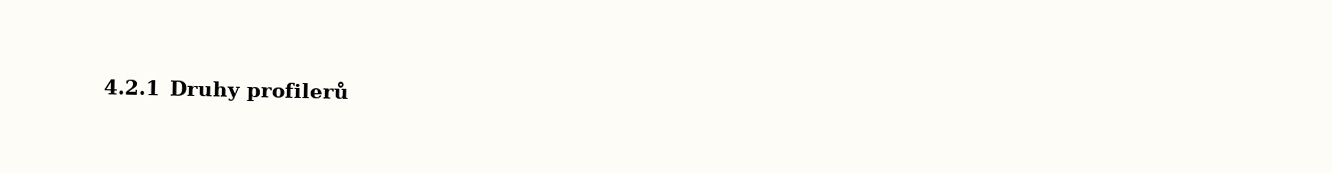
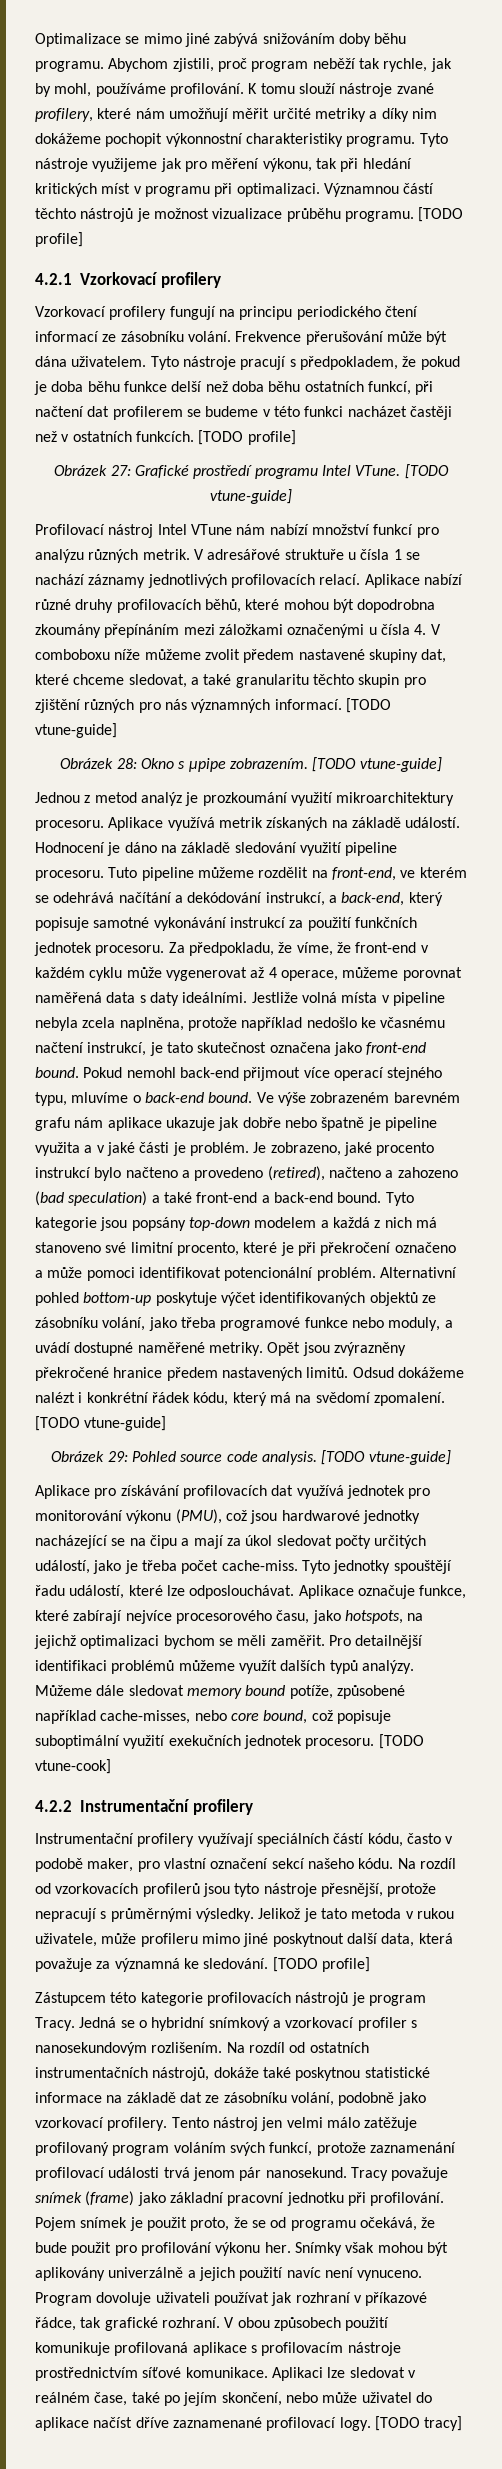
[103,79,350,103] 4.2.1 Druhy profilerů -> [35,33,407,47] [35,58,452,72] [35,83,434,97] [35,108,437,122] [35,133,448,147] [35,158,412,172] [35,183,435,197] [35,207,464,222] [35,232,83,247] [35,272,221,288] [35,306,418,320] [35,331,448,345] [35,356,460,370] [34,381,434,395] [35,406,452,420] [35,430,296,445] [54,464,449,479] [210,489,292,504] [35,524,439,538] [35,549,420,563] [35,574,463,588] [35,599,436,613] [35,624,441,638] [35,649,447,663] [35,674,426,688] [35,698,391,713] [35,723,117,738] [60,757,442,772] [35,792,455,806] [35,817,461,831] [35,842,398,856] [35,867,467,881] [35,892,443,906] [35,917,417,931] [34,942,429,956] [35,967,462,981] [35,992,445,1006] [35,1017,446,1031] [35,1042,427,1056] [35,1067,443,1081] [35,1092,460,1106] [35,1117,437,1131] [35,1142,435,1156] [35,1166,458,1181] [35,1191,414,1206] [35,1217,437,1231] [35,1242,456,1256] [35,1267,457,1281] [35,1292,436,1306] [35,1317,453,1331] [35,1342,406,1356] [35,1367,464,1381] [35,1392,445,1406] [35,1416,167,1431] [51,1450,451,1465] [35,1485,431,1499] [35,1509,420,1524] [35,1535,427,1549] [35,1560,452,1574] [35,1585,467,1599] [35,1610,424,1624] [34,1635,424,1649] [35,1660,414,1674] [35,1685,405,1699] [35,1710,391,1724] [35,1734,424,1749] [35,1759,111,1774] [35,1799,253,1815] [35,1833,454,1847] [35,1858,456,1872] [35,1883,437,1897] [35,1908,454,1922] [35,1933,453,1947] [35,1957,370,1972] [35,1992,426,2006] [35,2017,417,2031] [35,2042,369,2056] [35,2067,430,2081] [35,2092,426,2106] [35,2117,418,2131] [35,2142,456,2156] [35,2167,449,2181] [35,2191,445,2206] [35,2217,436,2231] [35,2242,448,2256] [35,2267,423,2281] [35,2292,428,2306] [35,2317,390,2331] [35,2342,401,2356] [35,2367,416,2381] [35,2392,432,2406] [35,2416,463,2431] Optimalizace se mimo jiné zabývá snižováním doby běhu programu. Abychom zjistili, proč program neběží tak rychle, jak by mohl, používáme profilování. K tomu slouží nástroje zvané profilery, které nám umožňují měřit určité metriky a díky nim dokážeme pochopit výkonnostní charakteristiky programu. Tyto nástroje využijeme jak pro měření výkonu, tak při hledání kritických míst v programu při optimalizaci. Významnou částí těchto nástrojů je možnost vizualizace průběhu programu. [TODO profile] // 4.2.1 Vzorkovací profilery // Vzorkovací profilery fungují na principu periodického čtení informací ze zásobníku volání. Frekvence přerušování může být dána uživatelem. Tyto nástroje pracují s předpokladem, že pokud je doba běhu funkce delší než doba běhu ostatních funkcí, při načtení dat profilerem se budeme v této funkci nacházet častěji než v ostatních funkcích. [TODO profile] // Obrázek 27: Grafické prostředí programu Intel VTune. [TODO vtune-guide] // Profilovací nástroj Intel VTune nám nabízí množství funkcí pro analýzu různých metrik. V adresářové struktuře u čísla 1 se nachází záznamy jednotlivých profilovacích relací. Aplikace nabízí různé druhy profilovacích běhů, které mohou být dopodrobna zkoumány přepínáním mezi záložkami označenými u čísla 4. V comboboxu níže můžeme zvolit předem nastavené skupiny dat, které chceme sledovat, a také granularitu těchto skupin pro zjištění různých pro nás významných informací. [TODO vtune-guide] // Obrázek 28: Okno s µpipe zobrazením. [TODO vtune-guide] // Jednou z metod analýz je prozkoumání využití mikroarchitektury procesoru. Aplikace využívá metrik získaných na základě událostí. Hodnocení je dáno na základě sledování využití pipeline procesoru. Tuto pipeline můžeme rozdělit na front-end, ve kterém se odehrává načítání a dekódování instrukcí, a back-end, který popisuje samotné vykonávání instrukcí za použití funkčních jednotek procesoru. Za předpokladu, že víme, že front-end v každém cyklu může vygenerovat až 4 operace, můžeme porovnat naměřená data s daty ideálními. Jestliže volná místa v pipeline nebyla zcela naplněna, protože například nedošlo ke včasnému načtení instrukcí, je tato skutečnost označena jako front-end bound. Pokud nemohl back-end přijmout více operací stejného typu, mluvíme o back-end bound. Ve výše zobrazeném barevném grafu nám aplikace ukazuje jak dobře nebo špatně je pipeline využita a v jaké části je problém. Je zobrazeno, jaké procento instrukcí bylo načteno a provedeno (retired), načteno a zahozeno (bad speculation) a také front-end a back-end bound. Tyto kategorie jsou popsány top-down modelem a každá z nich má stanoveno své limitní procento, které je při překročení označeno a může pomoci identifikovat potencionální problém. Alternativní pohled bottom-up poskytuje výčet identifikovaných objektů ze zásobníku volání, jako třeba programové funkce nebo moduly, a uvádí dostupné naměřené metriky. Opět jsou zvýrazněny překročené hranice předem nastavených limitů. Odsud dokážeme nalézt i konkrétní řádek kódu, který má na svědomí zpomalení. [TODO vtune-guide] // Obrázek 29: Pohled source code analysis. [TODO vtune-guide] // Aplikace pro získávání profilovacích dat využívá jednotek pro monitorování výkonu (PMU), což jsou hardwarové jednotky nacházející se na čipu a mají za úkol sledovat počty určitých událostí, jako je třeba počet cache-miss. Tyto jednotky spouštějí řadu událostí, které lze odposlouchávat. Aplikace označuje funkce, které zabírají nejvíce procesorového času, jako hotspots, na jejichž optimalizaci bychom se měli zaměřit. Pro detailnější identifikaci problémů můžeme využít dalších typů analýzy. Můžeme dále sledovat memory bound potíže, způsobené například cache-misses, nebo core bound, což popisuje suboptimální využití exekučních jednotek procesoru. [TODO vtune-cook] // 4.2.2 Instrumentační profilery // Instrumentační profilery využívají speciálních částí kódu, často v podobě maker, pro vlastní označení sekcí našeho kódu. Na rozdíl od vzorkovacích profilerů jsou tyto nástroje přesnější, protože nepracují s průměrnými výsledky. Jelikož je tato metoda v rukou uživatele, může profileru mimo jiné poskytnout další data, která považuje za významná ke sledování. [TODO profile] // Zástupcem této kategorie profilovacích nástrojů je program Tracy. Jedná se o hybridní snímkový a vzorkovací profiler s nanosekundovým rozlišením. Na rozdíl od ostatních instrumentačních nástrojů, dokáže také poskytnou statistické informace na základě dat ze zásobníku volání, podobně jako vzorkovací profilery. Tento nástroj jen velmi málo zatěžuje profilovaný program voláním svých funkcí, protože zaznamenání profilovací události trvá jenom pár nanosekund. Tracy považuje snímek (frame) jako základní pracovní jednotku při profilování. Pojem snímek je použit proto, že se od programu očekává, že bude použit pro profilování výkonu her. Snímky však mohou být aplikovány univerzálně a jejich použití navíc není vynuceno. Program dovoluje uživateli používat jak rozhraní v příkazové řádce, tak grafické rozhraní. V obou způsobech použití komunikuje profilovaná aplikace s profilovacím nástroje prostřednictvím síťové komunikace. Aplikaci lze sledovat v reálném čase, také po jejím skončení, nebo může uživatel do aplikace načíst dříve zaznamenané profilovací logy. [TODO tracy]

